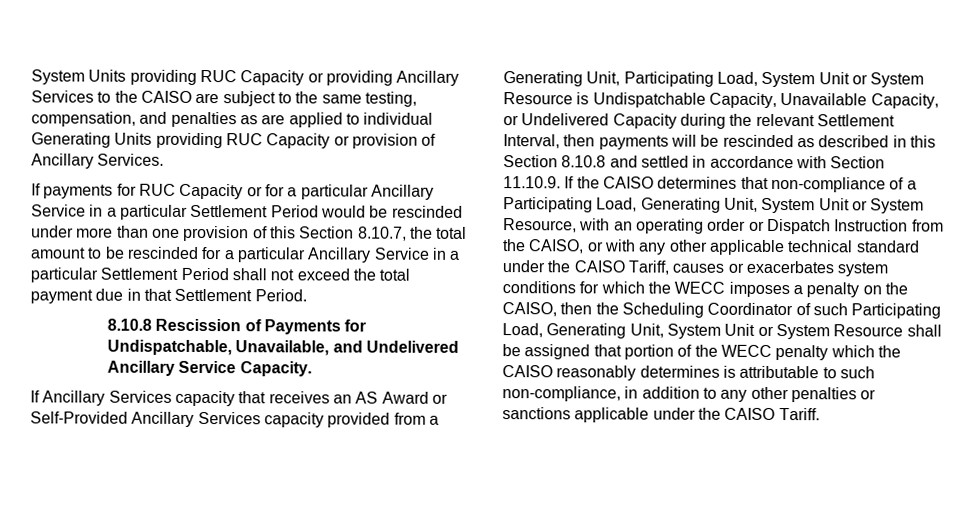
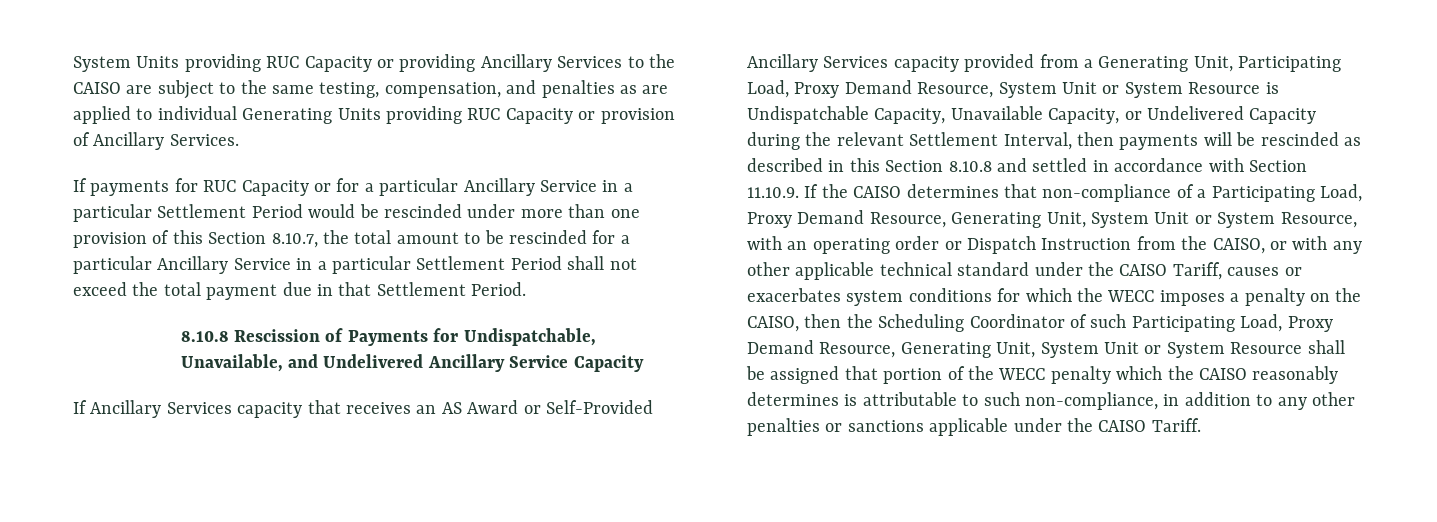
[239,361,312,377] Capacity. -> [573,355,644,372] Capacity
(758, 78) none -> [794,80,994,98] Proxy Demand Resource,
(638, 204) none -> [747,210,946,228] Proxy Demand Resource,
(543, 330) none -> [1287,316,1333,332] [747,340,896,358] Proxy Demand Resource,

